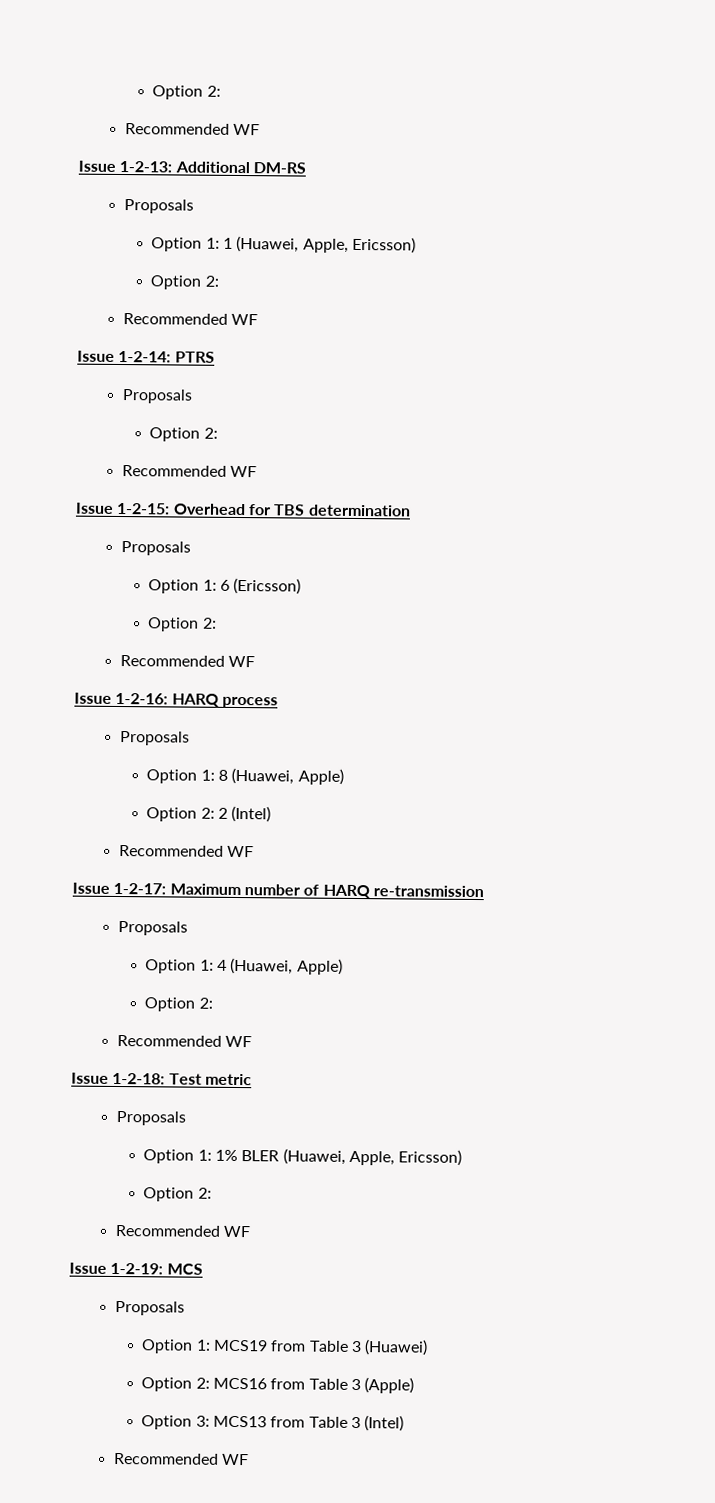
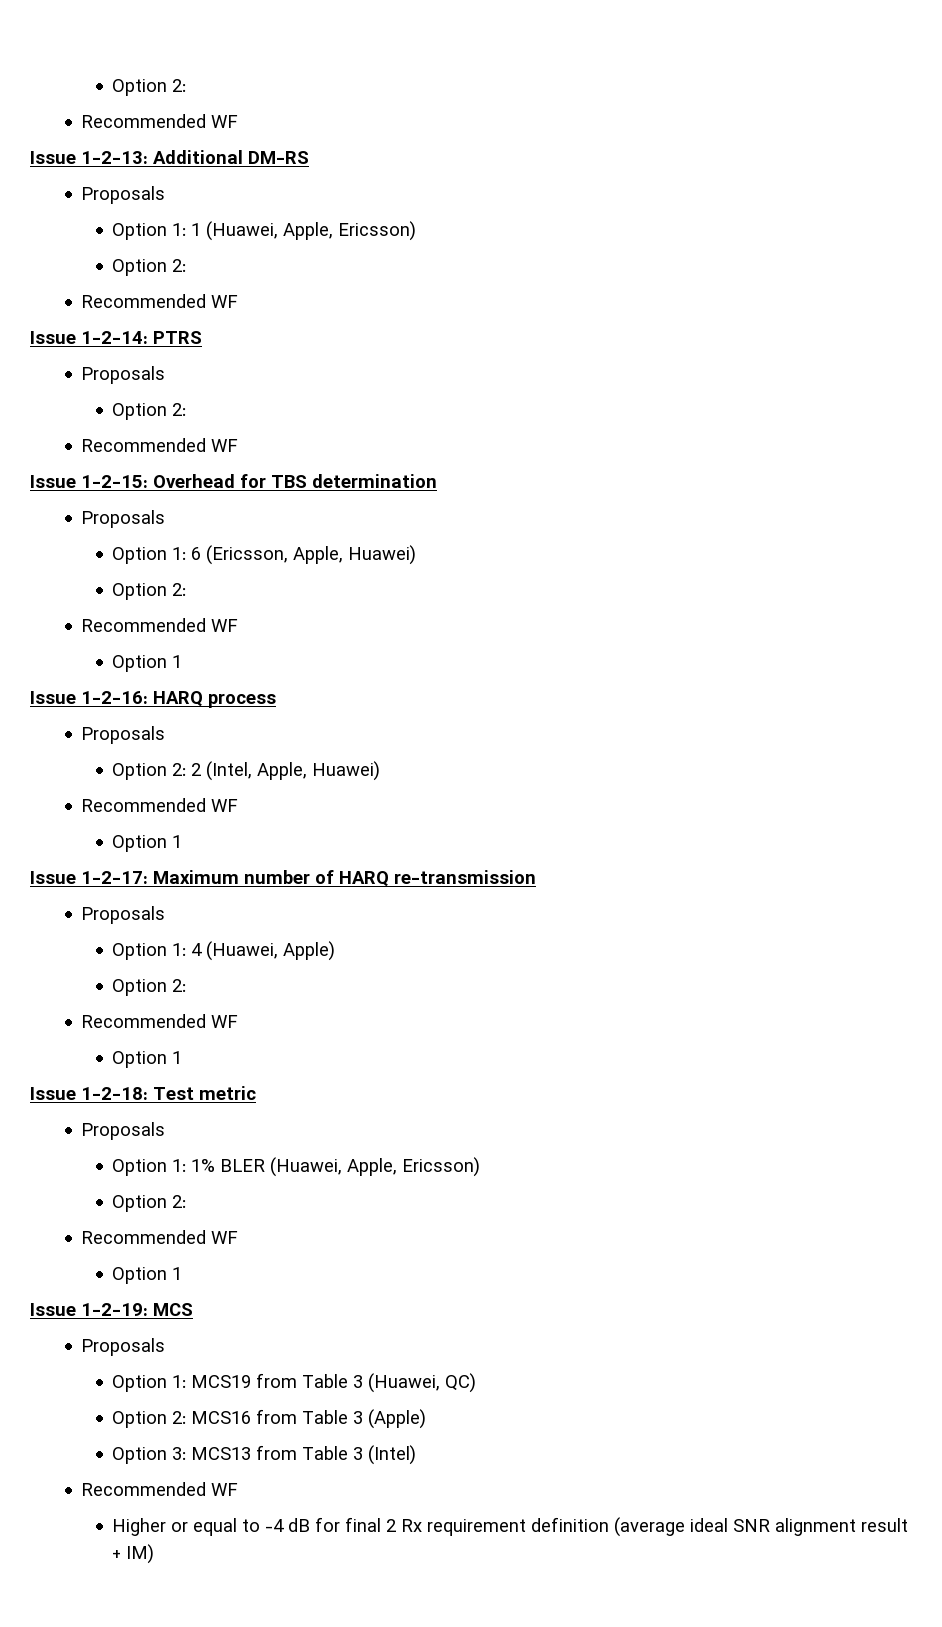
[233,577,302,595] [148,617,217,632] [119,655,255,668] (Ericsson) // Option 2: // Recommended WF -> [206,545,417,565] [112,583,187,600] [81,618,239,632] [112,655,183,672] (Ericsson, Apple, Huawei) // Option 2: // Recommended WF // Option 1
[146,767,344,785] // Option 1: 8 (Huawei, Apple) -> (166, 735) none
[231,805,272,823] [118,844,254,858] (Intel) // Recommended WF -> [206,761,381,781] [81,798,239,812] [112,835,183,852] (Intel, Apple, Huawei) // Recommended WF // Option 1
(252, 1041) none -> [112,1051,183,1068] // Option 1
(251, 1231) none -> [112,1267,183,1284] // Option 1
[364,1339,429,1356] (Huawei) -> [368,1373,477,1393] (Huawei, QC)
(249, 1459) none -> [112,1517,909,1537] [112,1544,155,1564] // Higher or equal to -4 dB for final 2 Rx requirement definition (average ideal SNR alignment result + IM)

